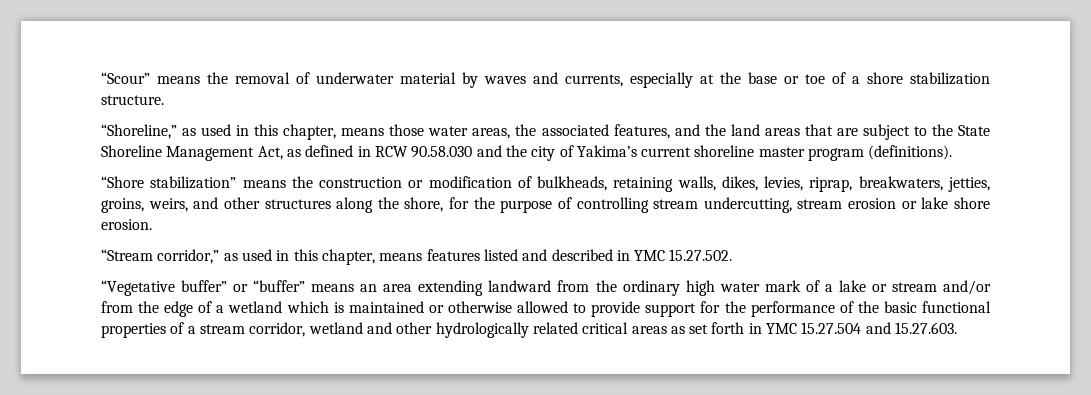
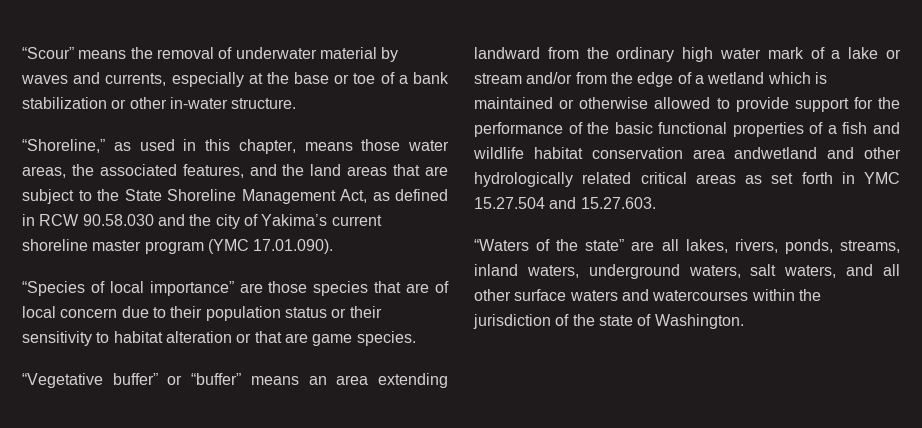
[867,72,990,85] shore stabilization -> [413,72,450,84] [22,97,228,109] bank stabilization or other in-water
[868,145,953,160] [101,176,990,192] [101,197,991,213] [101,219,152,230] [101,249,733,265] (definitions). // “Shore stabilization” means the construction or modification of bulkheads, retaining walls, dikes, levies, riprap, breakwaters, jetties, groins, weirs, and other structures along the shore, for the purpose of controlling stream undercutting, stream erosion or lake shore erosion. // “Stream corridor,” as used in this chapter, means features listed and described in YMC 15.27.502. -> [207,239,334,254] [22,281,450,296] [22,306,382,321] [22,331,416,346] (YMC 17.01.090). // “Species of local importance” are those species that are of local concern due to their population status or their sensitivity to habitat alteration or that are game species.
[199,322,363,337] stream corridor, wetland -> [842,122,900,134] [473,147,818,159] fish and wildlife habitat conservation area andwetland
(958, 328) none -> [474,239,900,254] [474,264,900,279] [474,289,821,301] [473,314,744,329] // “Waters of the state” are all lakes, rivers, ponds, streams, inland waters, underground waters, salt waters, and all other surface waters and watercourses within the jurisdiction of the state of Washington.

